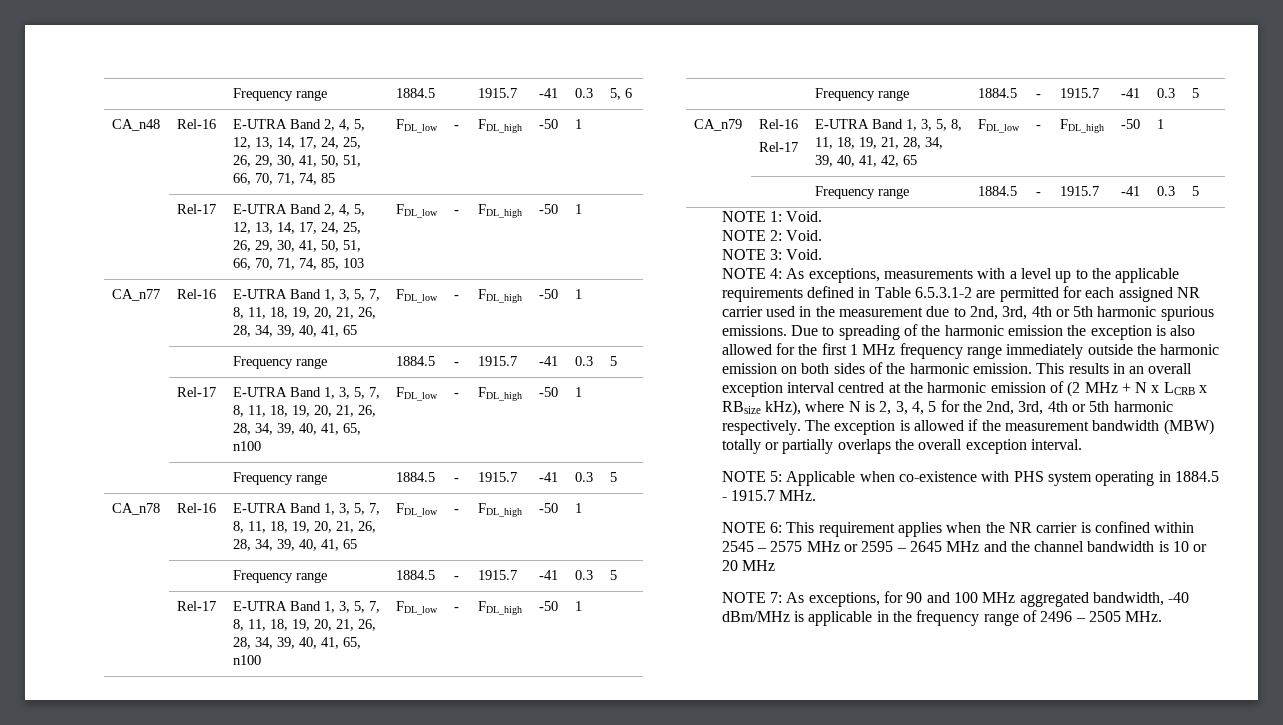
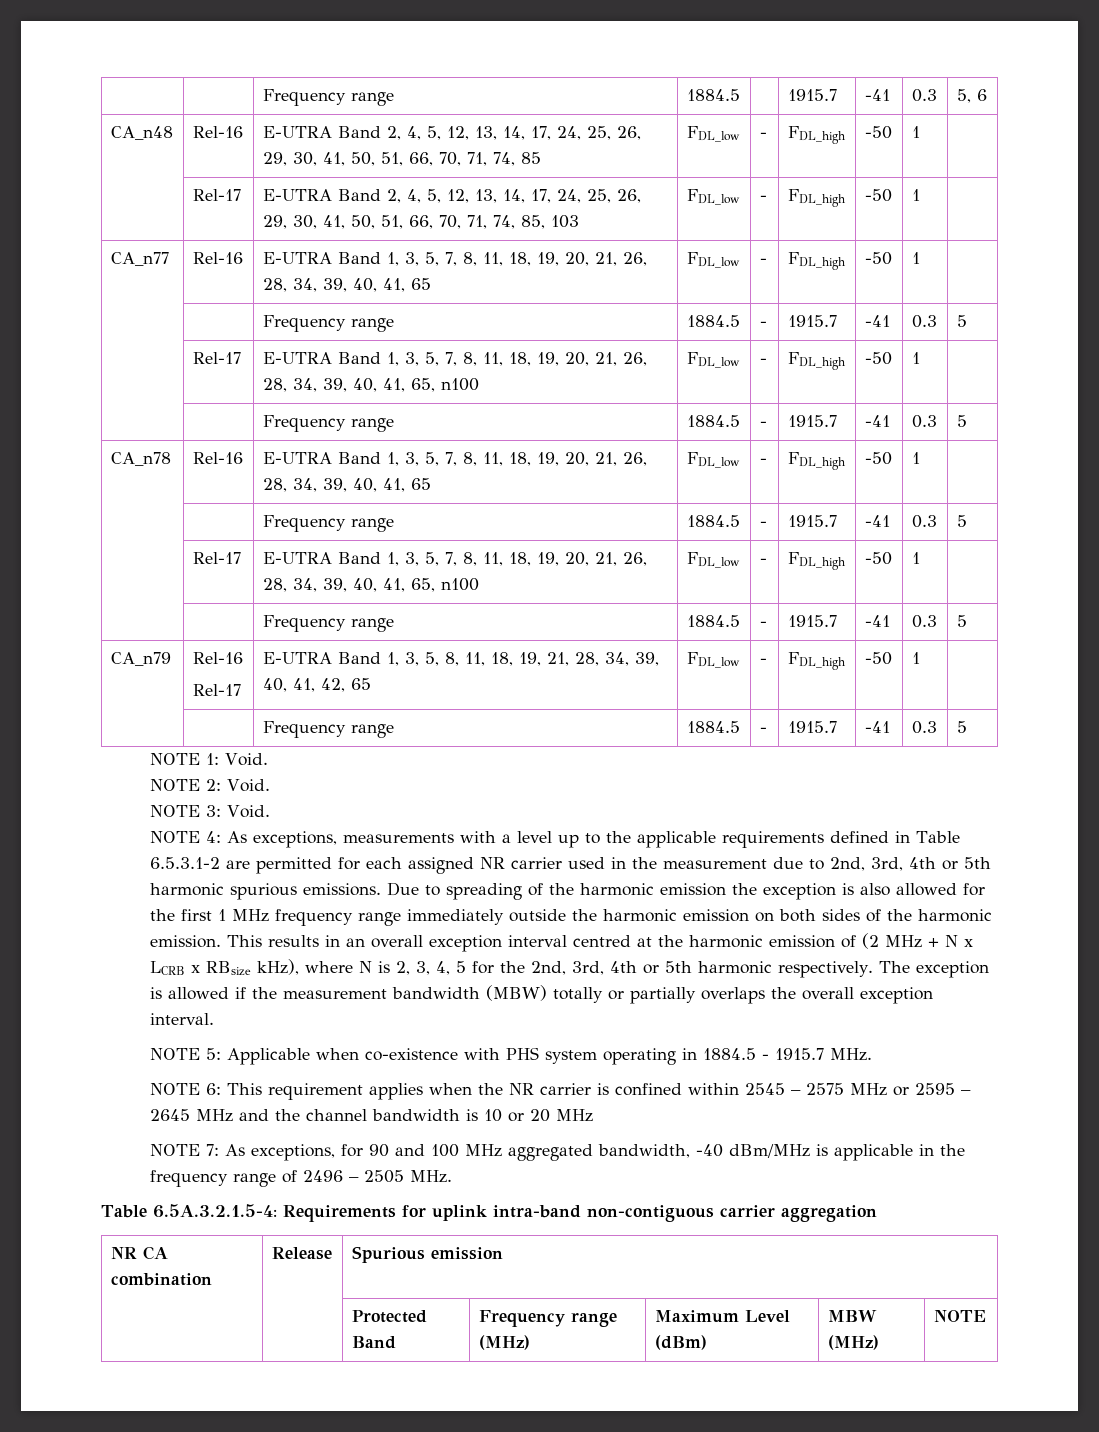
(1163, 616) none -> [101,1204,877,1222] [110,1246,168,1260] [110,1273,212,1286] [271,1247,332,1260] [351,1246,503,1263] [351,1310,427,1323] [351,1336,396,1349] [478,1310,617,1327] [478,1335,530,1350] [654,1310,790,1323] [654,1335,707,1350] [827,1310,877,1322] [827,1335,879,1350] [933,1310,986,1322] // Table 6.5A.3.2.1.5-4: Requirements for uplink intra-band non-contiguous carrier aggregation // NR CA combination | Release | Spurious emission // | | Protected Band | Frequency range (MHz) | Maximum Level (dBm) | MBW (MHz) | NOTE

